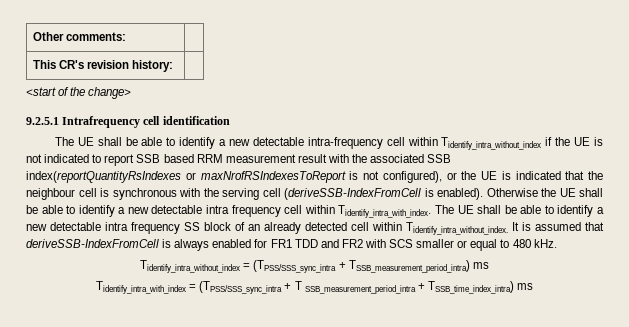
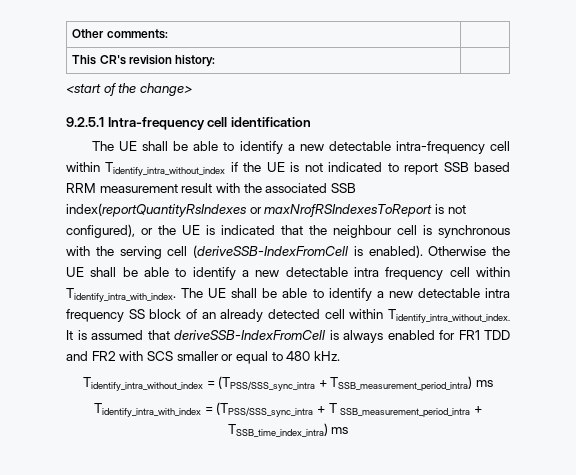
[62,116,141,128] Intrafrequency -> [107,117,205,130] Intra-frequency

